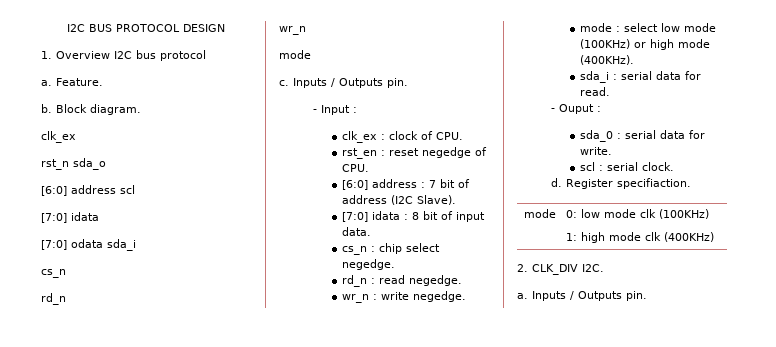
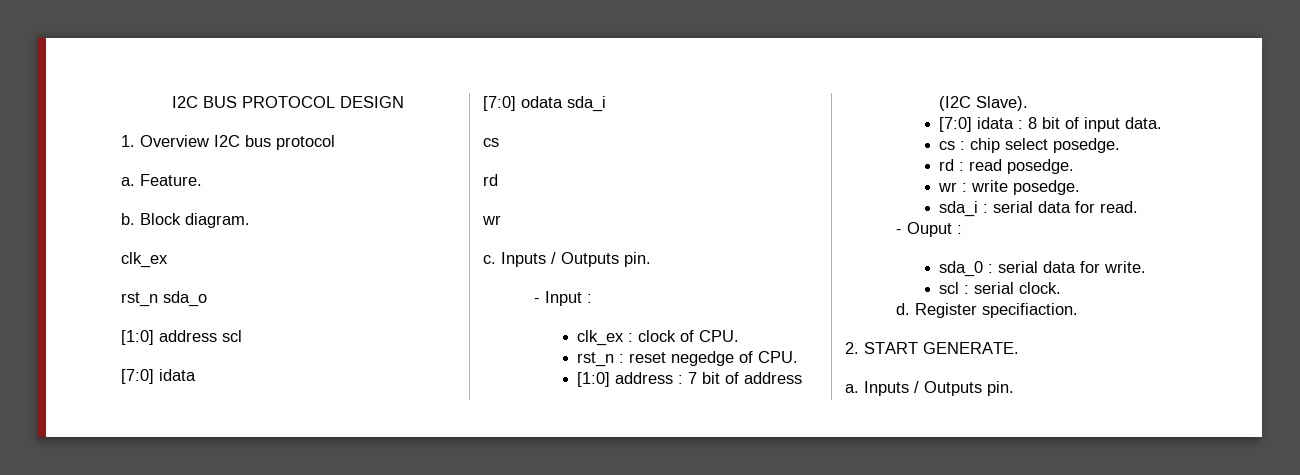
[41,186,67,196] [6:0] -> [121,330,154,345] [1:0]
[41,269,66,278] [41,293,66,305] [279,26,306,35] [279,50,311,59] cs_n // rd_n // wr_n // mode -> [483,138,499,147] [483,174,498,186] [482,215,501,225] cs // rd // wr
[341,148,377,159] rst_en -> [577,352,615,367] rst_n
[341,180,368,190] [6:0] -> [577,372,611,387] [1:0]
[341,246,367,255] cs_n -> [939,141,956,150] cs
[341,259,395,270] [341,275,462,287] [341,291,466,303] [579,23,716,32] [579,39,710,50] [579,55,634,65] negedge. // rd_n : read negedge. // wr_n : write negedge. // mode : select low mode (100KHz) or high mode (400KHz). -> [1053,138,1121,153] [939,159,1075,174] [938,180,1081,195] posedge. // rd : read posedge. // wr : write posedge.
[523,209,556,218] [566,209,710,219] [566,232,715,243] // mode | 0: low mode clk (100KHz) // 1: high mode clk (400KHz) -> (1078, 310) none
[532,264,604,275] CLK_DIV I2C. -> [864,342,1019,354] START GENERATE.

